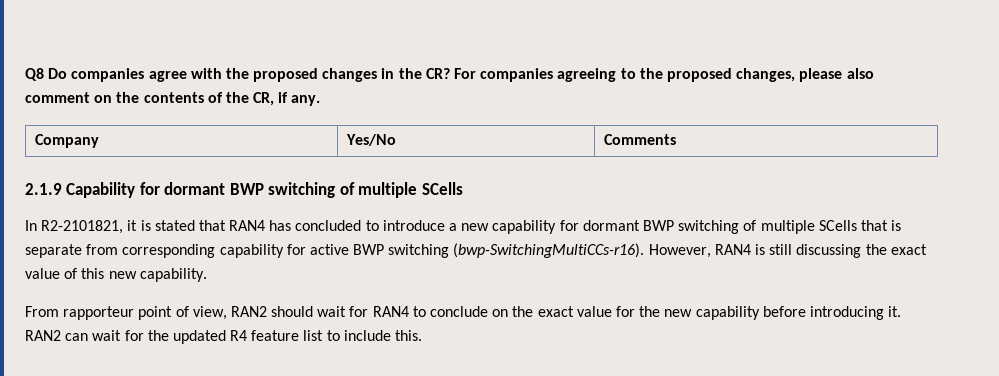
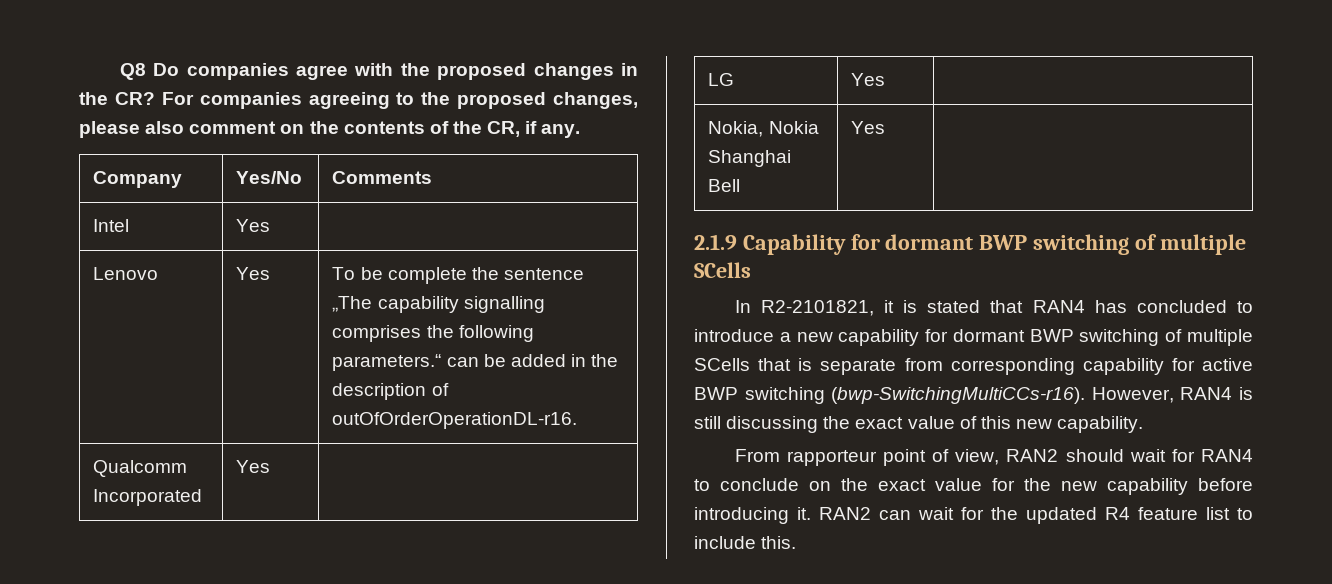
(676, 139) none -> [93,219,130,232] [236,219,271,232] [93,267,159,280] [236,267,271,280] [332,267,584,284] [332,296,545,313] [332,325,534,342] [332,354,619,371] [332,383,449,400] [332,412,578,429] [93,460,188,477] [93,489,203,506] [236,460,271,473] [708,73,735,86] [851,73,886,86] [708,121,819,137] [708,150,792,167] [708,179,741,192] [851,121,886,134] // Intel | Yes | // Lenovo | Yes | To be complete the sentence „The capability signalling comprises the following parameters.“ can be added in the description of outOfOrderOperationDL-r16. // Qualcomm Incorporated | Yes | // LG | Yes | // Nokia, Nokia Shanghai Bell | Yes |

